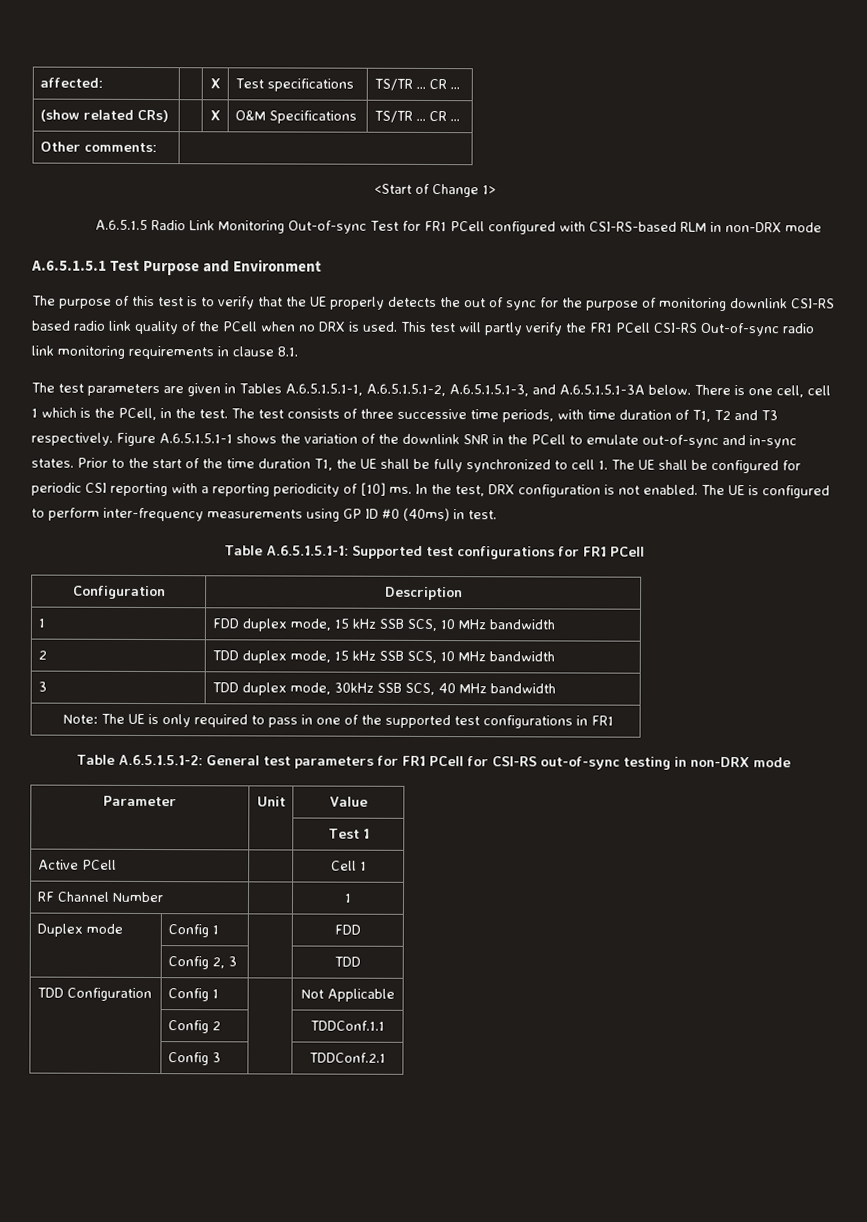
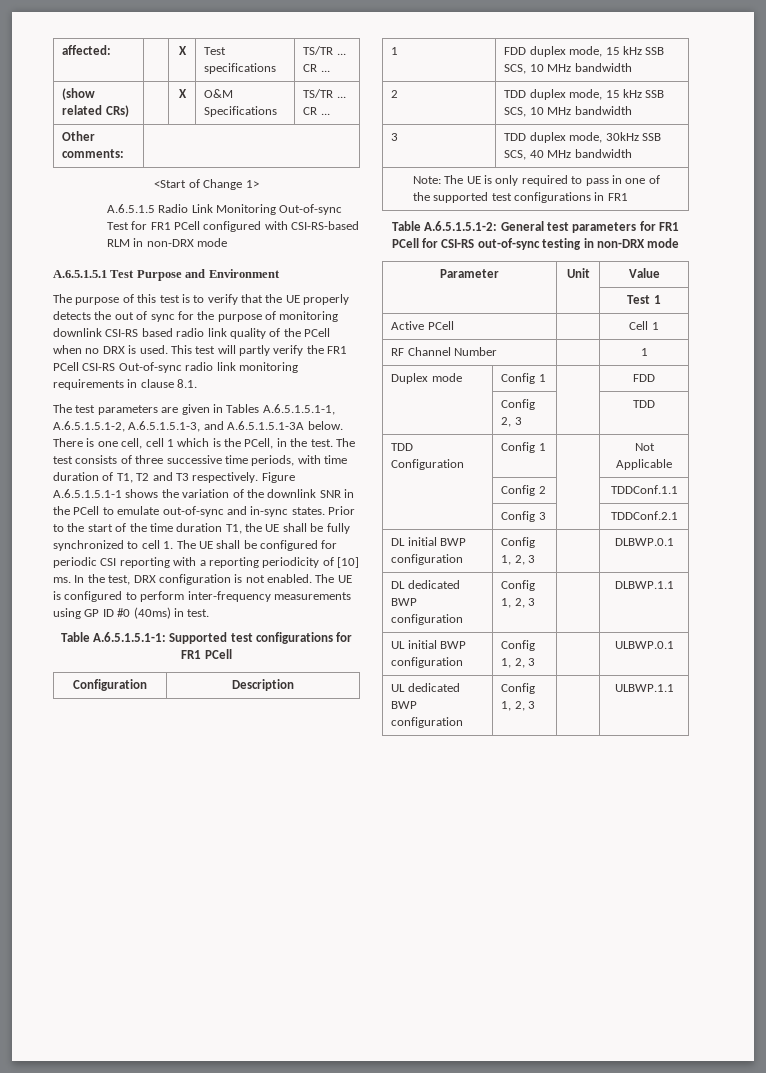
(386, 1057) none -> [391,537,467,546] [391,554,464,565] [501,537,536,548] [501,555,536,565] [614,538,674,546] [391,580,460,589] [391,598,418,606] [391,614,464,625] [501,580,536,591] [501,598,536,608] [614,581,674,589] [391,640,467,649] [391,657,464,668] [501,640,536,651] [501,658,536,668] [614,641,674,649] [391,683,460,692] [391,701,418,709] [391,717,464,728] [501,683,536,694] [501,701,536,711] [614,684,674,692] // DL initial BWP configuration | Config 1, 2, 3 | | DLBWP.0.1 // DL dedicated BWP configuration | Config 1, 2, 3 | | DLBWP.1.1 // UL initial BWP configuration | Config 1, 2, 3 | | ULBWP.0.1 // UL dedicated BWP configuration | Config 1, 2, 3 | | ULBWP.1.1

